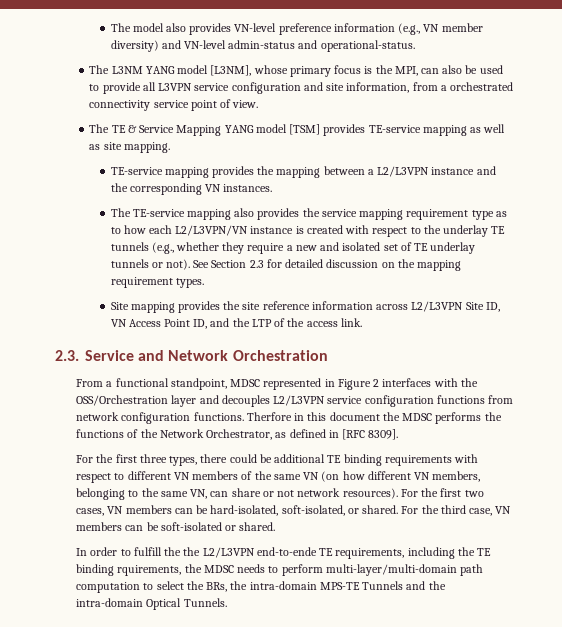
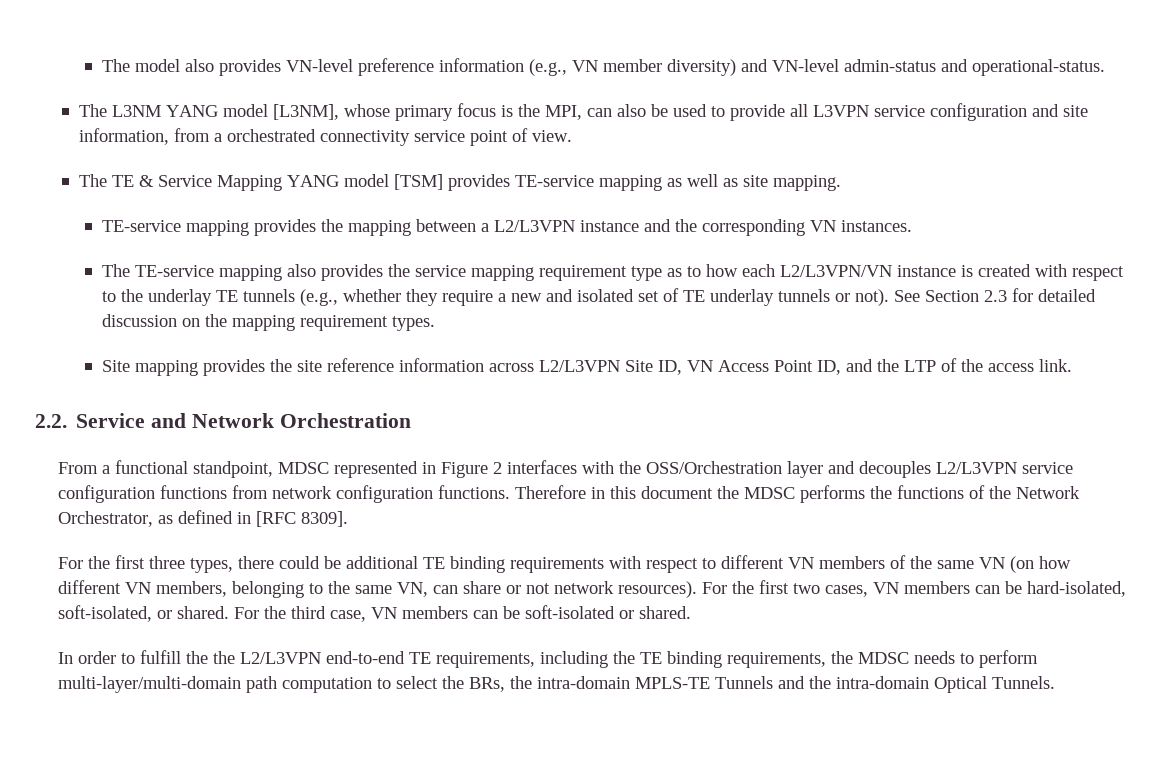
[55,350,79,361] 2.3. -> [35,414,67,428] 2.2.
[246,412,292,421] Therfore -> [515,485,587,499] Therefore
[256,547,317,556] end-to-ende -> [326,651,406,664] end-to-end
[117,565,182,576] rquirements, -> [727,652,827,668] requirements,
[319,582,360,590] MPS-TE -> [635,677,711,689] MPLS-TE

